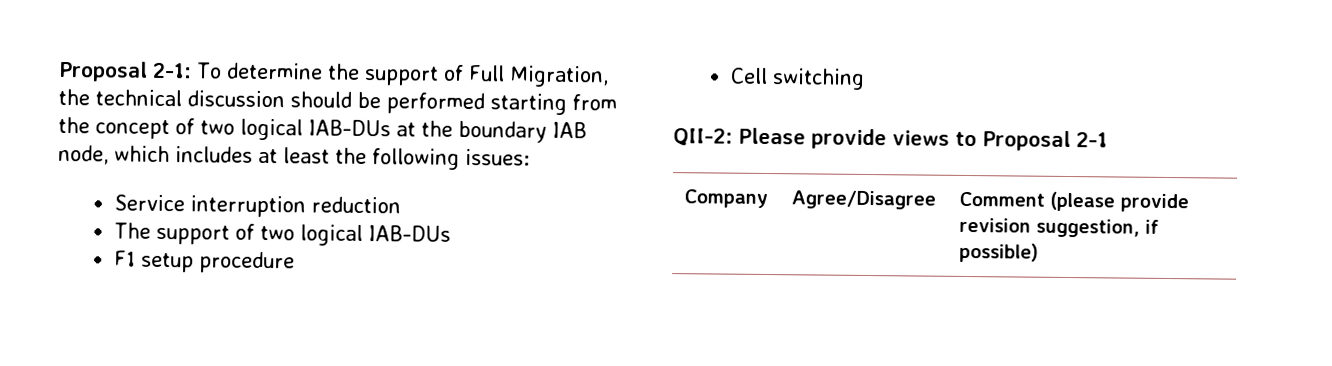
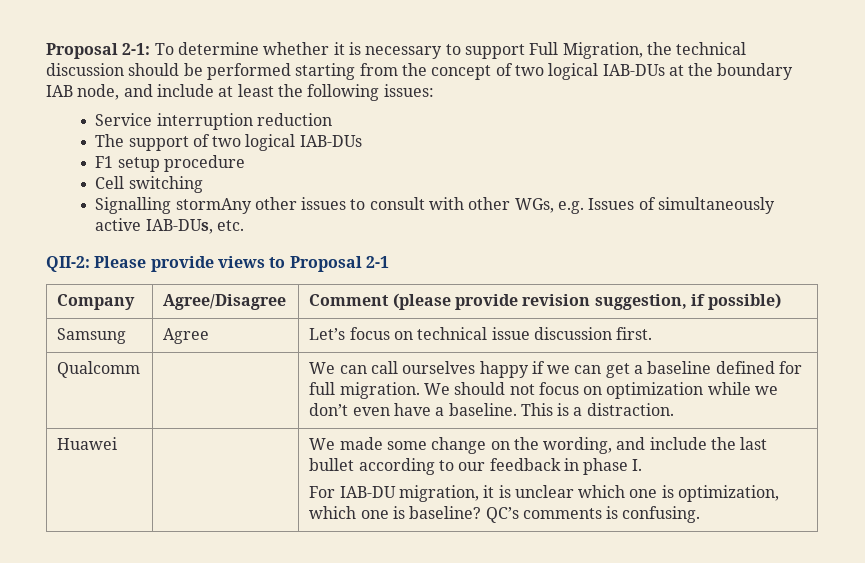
[327,63,464,86] the support of -> [263,42,525,59] whether it is necessary to support
[114,145,253,163] which includes -> [123,84,214,97] and include
(865, 79) none -> [95,197,776,214] [95,218,244,234] // Signalling stormAny other issues to consult with other WGs, e.g. Issues of simultaneously active IAB-DUs, etc.
(1039, 252) none -> [57,328,127,344] [163,328,210,344] [309,327,653,340] [57,361,141,378] [309,361,803,378] [309,382,779,399] [309,403,674,416] [57,437,118,450] [309,437,768,454] [309,458,643,475] [309,485,780,502] [309,506,701,523] // Samsung | Agree | Let’s focus on technical issue discussion first. // Qualcomm | | We can call ourselves happy if we can get a baseline defined for full migration. We should not focus on optimization while we don’t even have a baseline. This is a distraction. // Huawei | | We made some change on the wording, and include the last bullet according to our feedback in phase I. // For IAB-DU migration, it is unclear which one is optimization, which one is baseline? QC’s comments is confusing.

